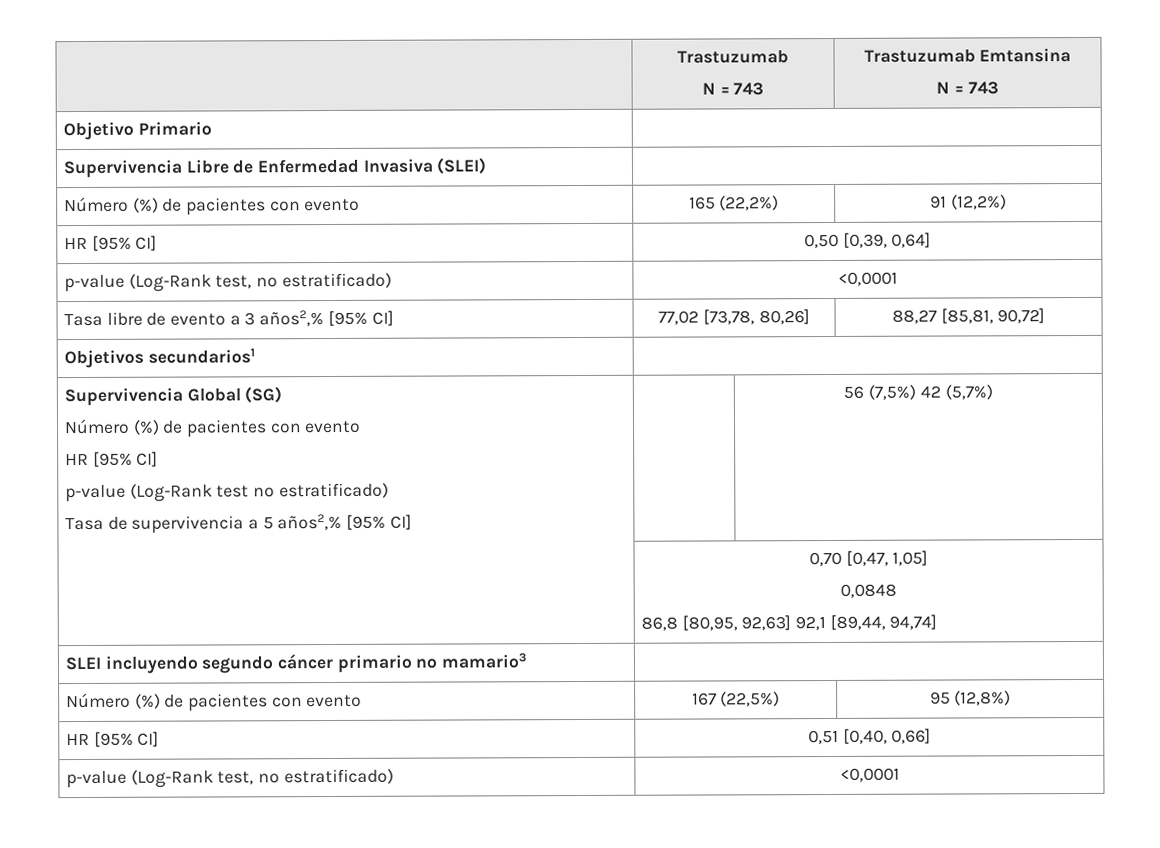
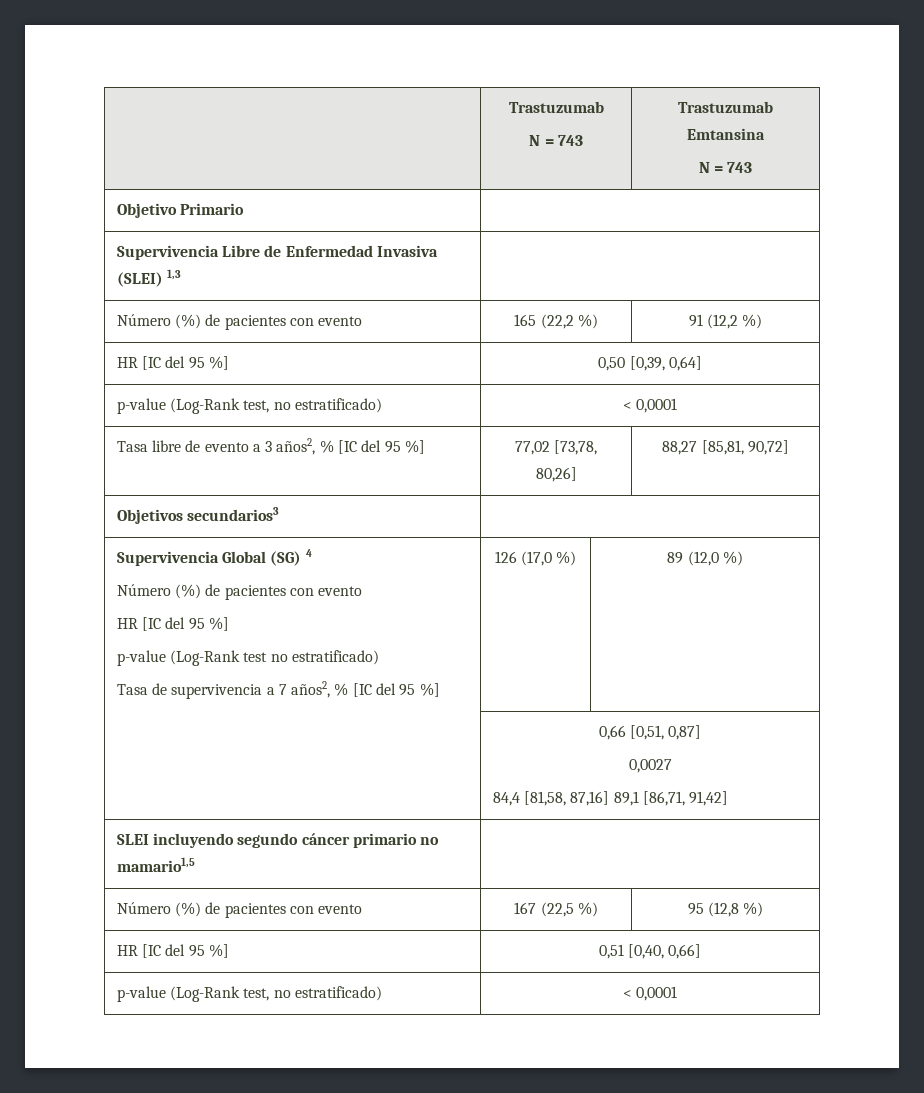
(487, 166) none -> [166,269,181,280] 1,3
[719,195,780,211] (22,2%) -> [540,314,598,329] (22,2 %)
[950,194,1007,210] [63,235,158,251] (12,2%) // HR [95% CI] -> [707,314,763,329] [116,356,229,370] (12,2 %) // HR [IC del 95 %]
[837,271,898,286] <0,0001 -> [622,398,678,413] < 0,0001
[259,310,394,327] años2,% [95% CI] -> [276,438,426,455] años2, % [IC del 95 %]
[147,348,255,364] secundarios1 -> [186,507,279,521] secundarios3
(283, 395) none -> [305,549,312,557] 4
[92,451,159,467] [95% CI] -> [141,617,229,631] [IC del 95 %]
[262,513,412,531] [843,384,993,400] [808,550,929,567] [840,583,897,598] [640,614,938,631] 5 años2,% [95% CI] | | 56 (7,5%) 42 (5,7%) // | 0,70 [0,47, 1,05] // 0,0848 // 86,8 [80,95, 92,63] 92,1 [89,44, 94,74] -> [278,681,440,698] [494,551,577,566] [667,551,743,566] [598,725,702,740] [628,759,672,773] [492,791,729,806] 7 años2, % [IC del 95 %] | 126 (17,0 %) | 89 (12,0 %) // | 0,66 [0,51, 0,87] // 0,0027 // 84,4 [81,58, 87,16] 89,1 [86,71, 91,42]
[441,653,527,669] mamario3 -> [116,857,195,872] mamario1,5
[720,691,781,707] [929,690,1012,706] [65,731,160,747] (22,5%) | 95 (12,8%) // HR [95% CI] -> [540,902,598,917] [687,902,764,917] [116,944,229,958] (22,5 %) | 95 (12,8 %) // HR [IC del 95 %]
[839,767,900,782] <0,0001 -> [622,986,678,1001] < 0,0001

